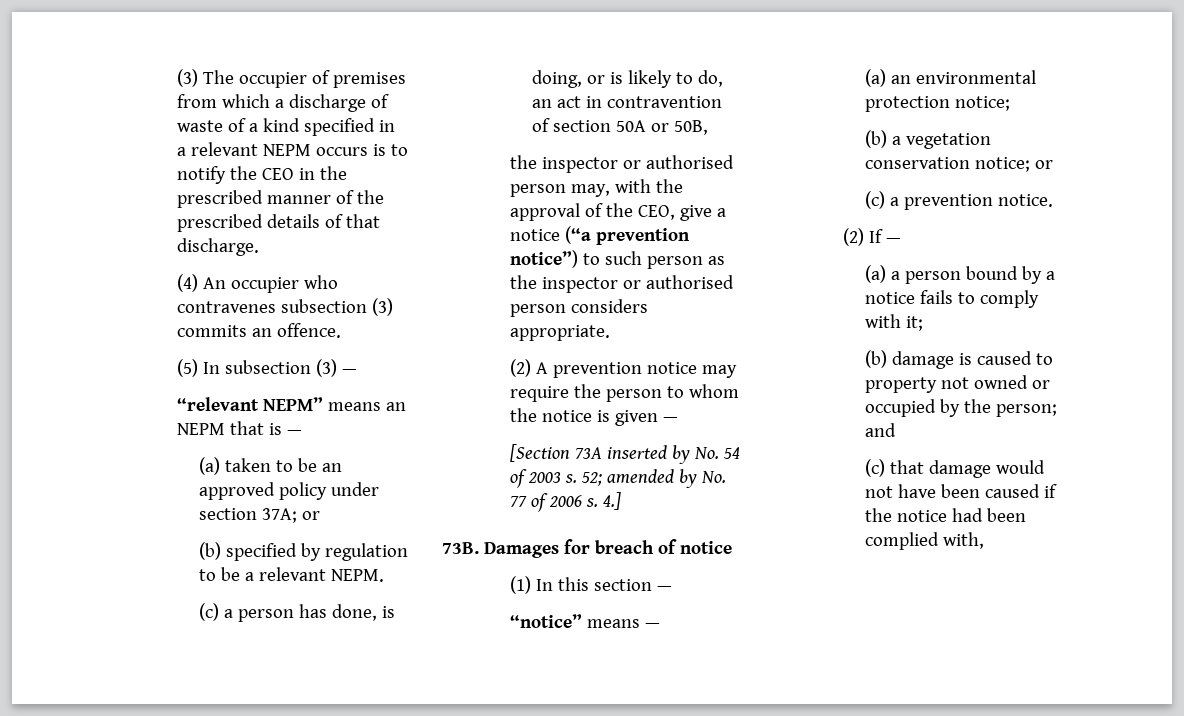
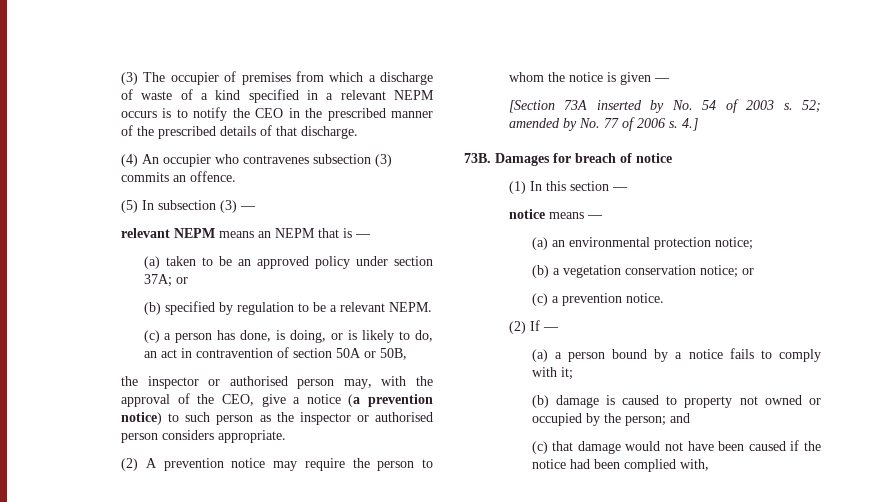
[177,397,324,411] “relevant NEPM” -> [121,228,216,238] relevant NEPM
[565,226,691,245] [510,250,579,268] (“a prevention notice”) -> [348,394,433,407] [121,412,163,425] (a prevention notice)
[510,614,583,628] “notice” -> [509,209,546,219] notice

